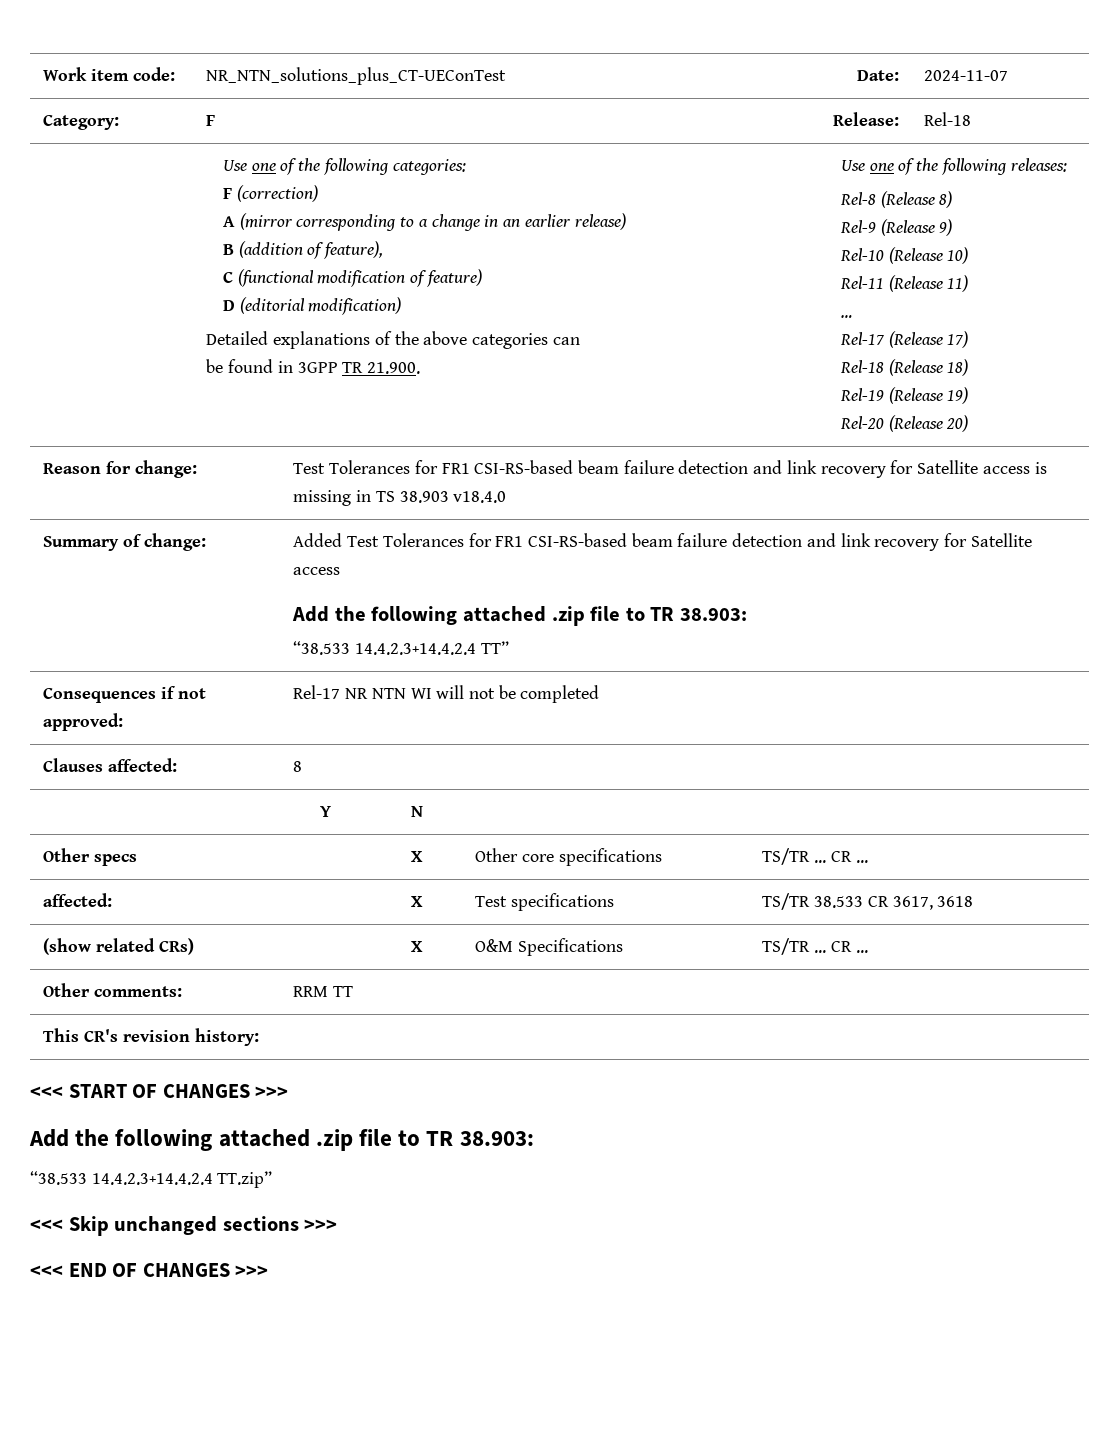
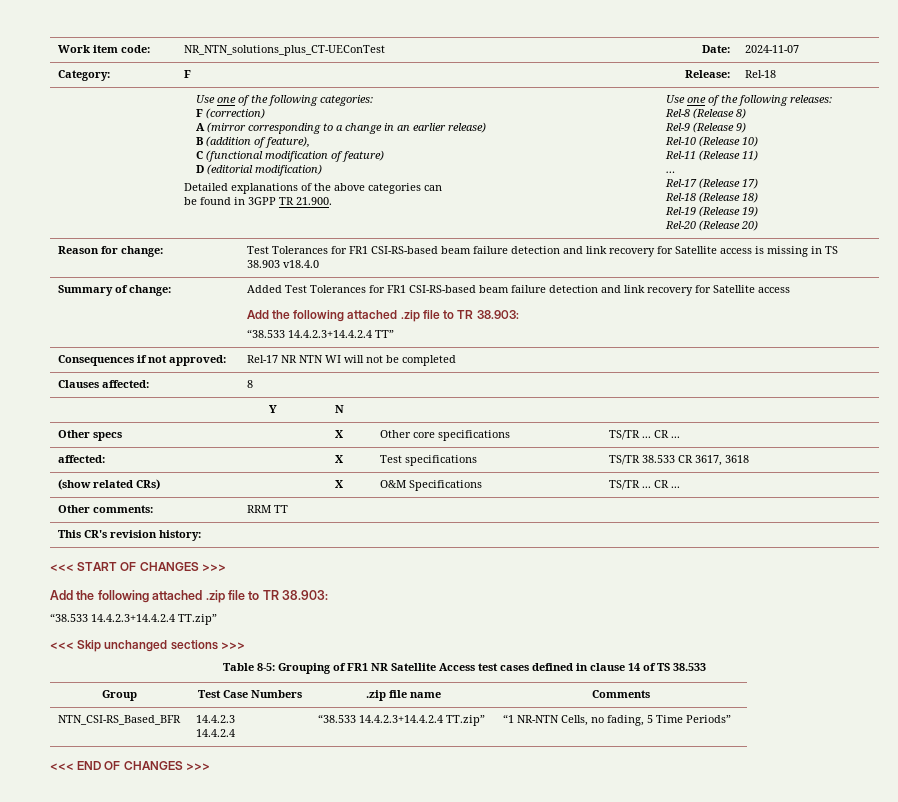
(338, 1225) none -> [223,663,706,674] [102,690,137,701] [197,690,302,698] [365,690,441,701] [592,690,650,698] [57,715,181,725] [195,715,235,723] [195,729,235,737] [317,714,485,726] [502,714,731,726] // Table 8-5: Grouping of FR1 NR Satellite Access test cases defined in clause 14 of TS 38.533 // Group | Test Case Numbers | .zip file name | Comments // NTN_CSI-RS_Based_BFR | 14.4.2.3 // 14.4.2.4 | “38.533 14.4.2.3+14.4.2.4 TT.zip” | “1 NR-NTN Cells, no fading, 5 Time Periods”

